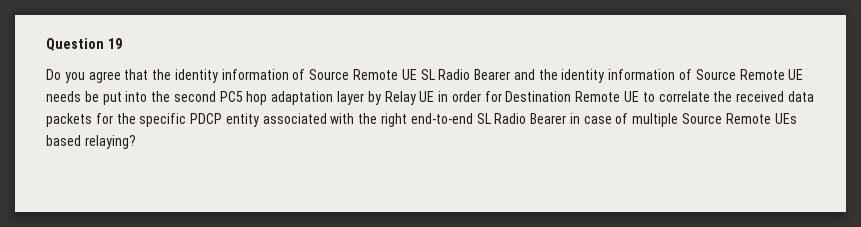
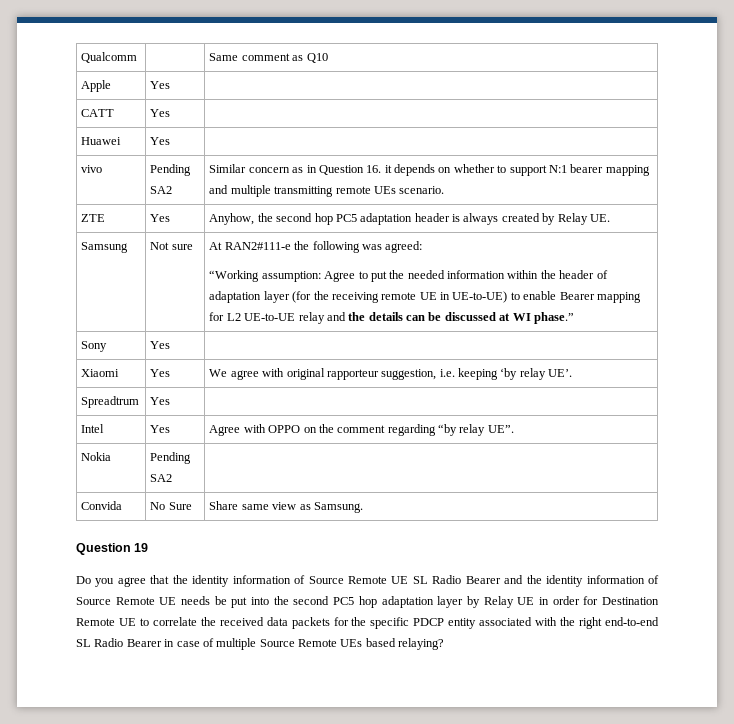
(46, 44) none -> [81,52,138,63] [209,53,328,63] [81,80,112,92] [150,81,171,89] [81,109,115,117] [150,109,171,117] [81,137,122,145] [150,137,171,145] [81,165,103,173] [150,164,192,176] [150,186,173,194] [209,164,650,176] [209,185,445,197] [81,214,106,222] [150,214,171,222] [209,213,610,225] [81,242,129,253] [150,242,193,250] [209,241,423,253] [209,270,608,282] [209,291,641,303] [209,312,574,324] [81,341,108,352] [150,341,171,349] [81,369,120,377] [150,369,171,377] [209,368,573,380] [81,396,140,408] [150,397,171,405] [81,424,105,433] [150,425,171,433] [209,424,514,436] [81,452,112,461] [150,452,192,464] [150,474,173,482] [81,501,123,510] [150,502,192,510] [209,501,363,513] Qualcomm | | Same comment as Q10 // Apple | Yes | // CATT | Yes | // Huawei | Yes | // vivo | Pending SA2 | Similar concern as in Question 16. it depends on whether to support N:1 bearer mapping and multiple transmitting remote UEs scenario. // ZTE | Yes | Anyhow, the second hop PC5 adaptation header is always created by Relay UE. // Samsung | Not sure | At RAN2#111-e the following was agreed: // “Working assumption: Agree to put the needed information within the header of adaptation layer (for the receiving remote UE in UE-to-UE) to enable Bearer mapping for L2 UE-to-UE relay and the details can be discussed at WI phase.” // Sony | Yes | // Xiaomi | Yes | We agree with original rapporteur suggestion, i.e. keeping ‘by relay UE’. // Spreadtrum | Yes | // Intel | Yes | Agree with OPPO on the comment regarding “by relay UE”. // Nokia | Pending SA2 | // Convida | No Sure | Share same view as Samsung. //

